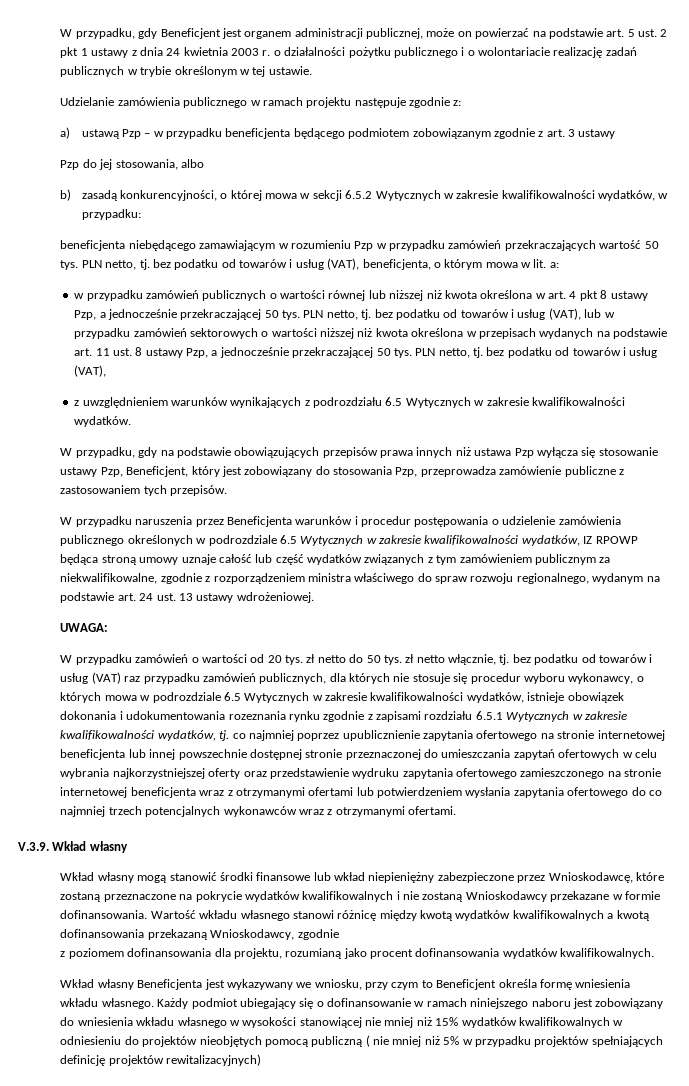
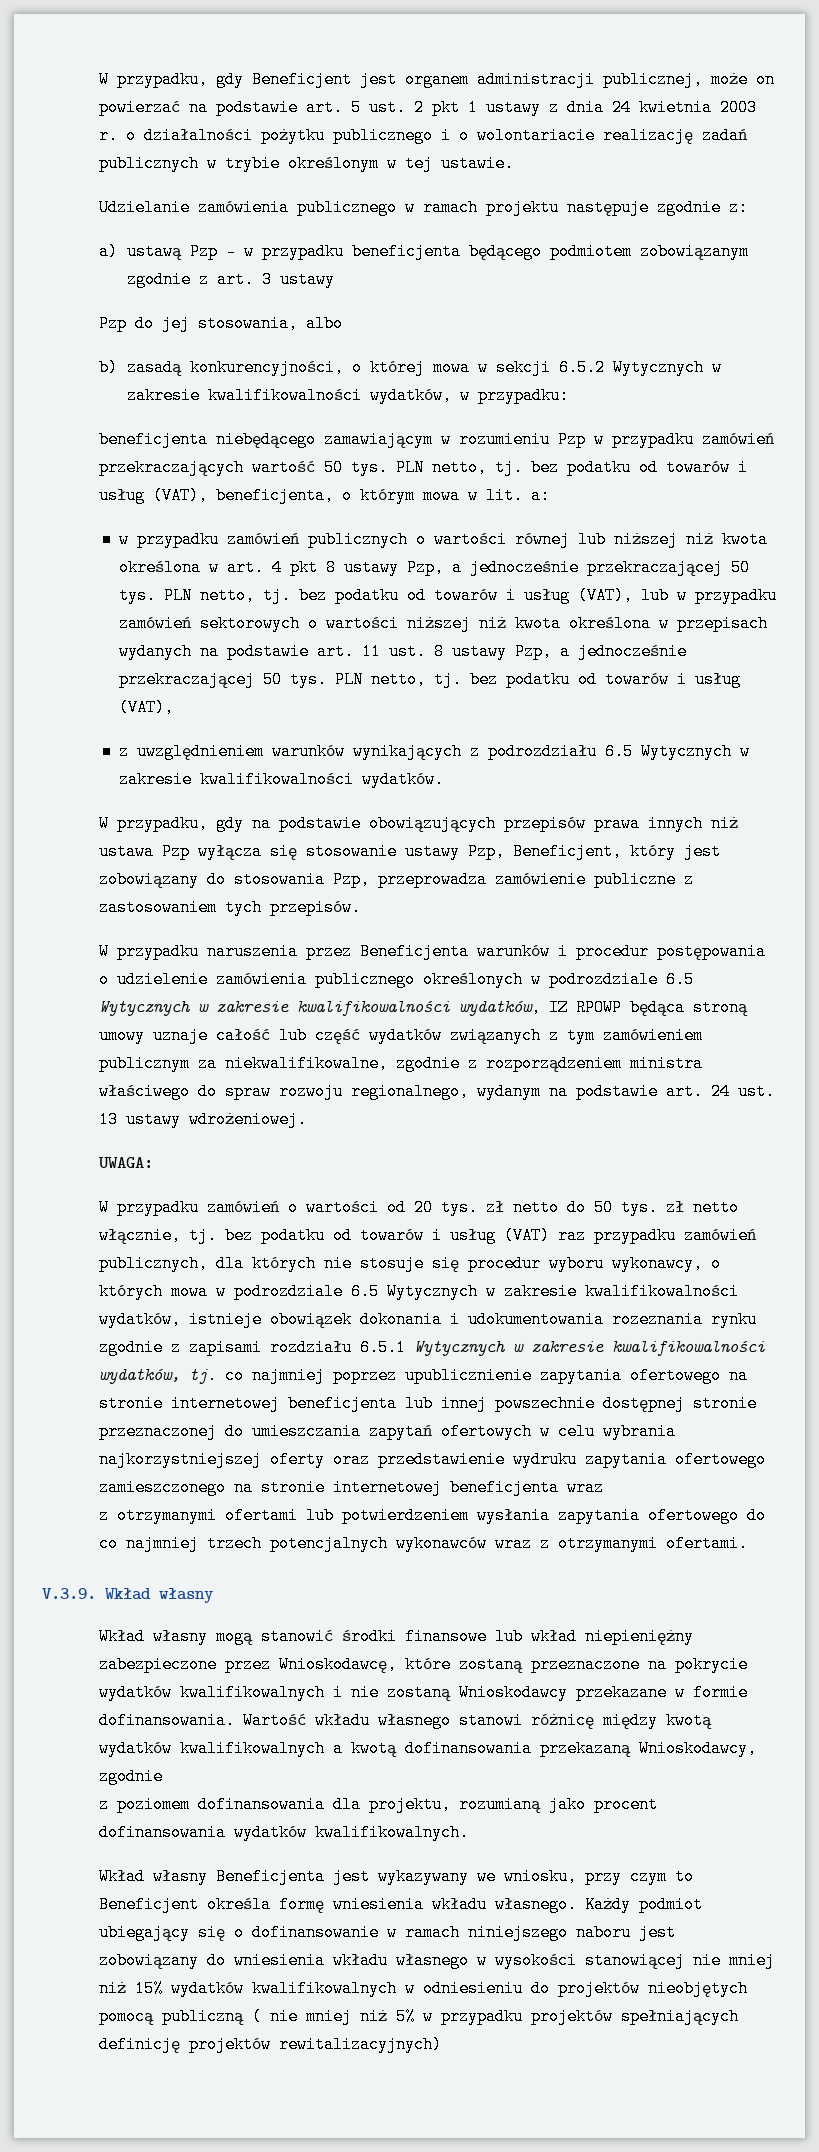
(225, 793) none -> (604, 1487) //

